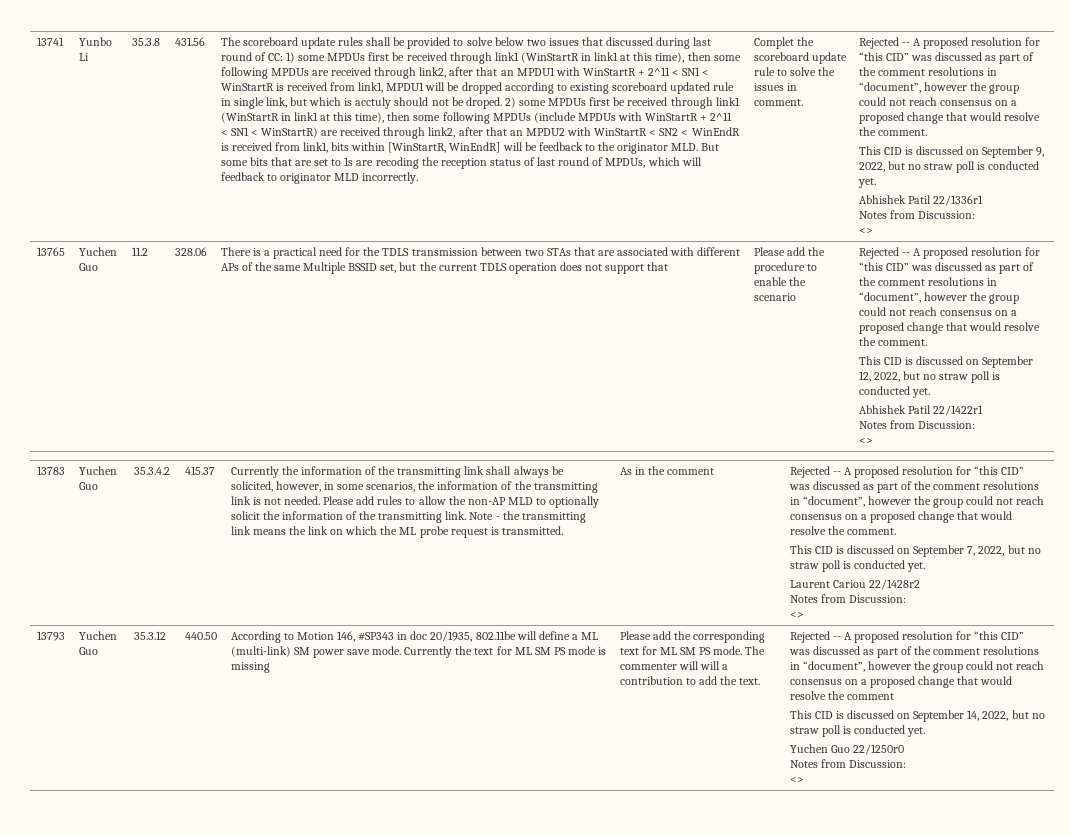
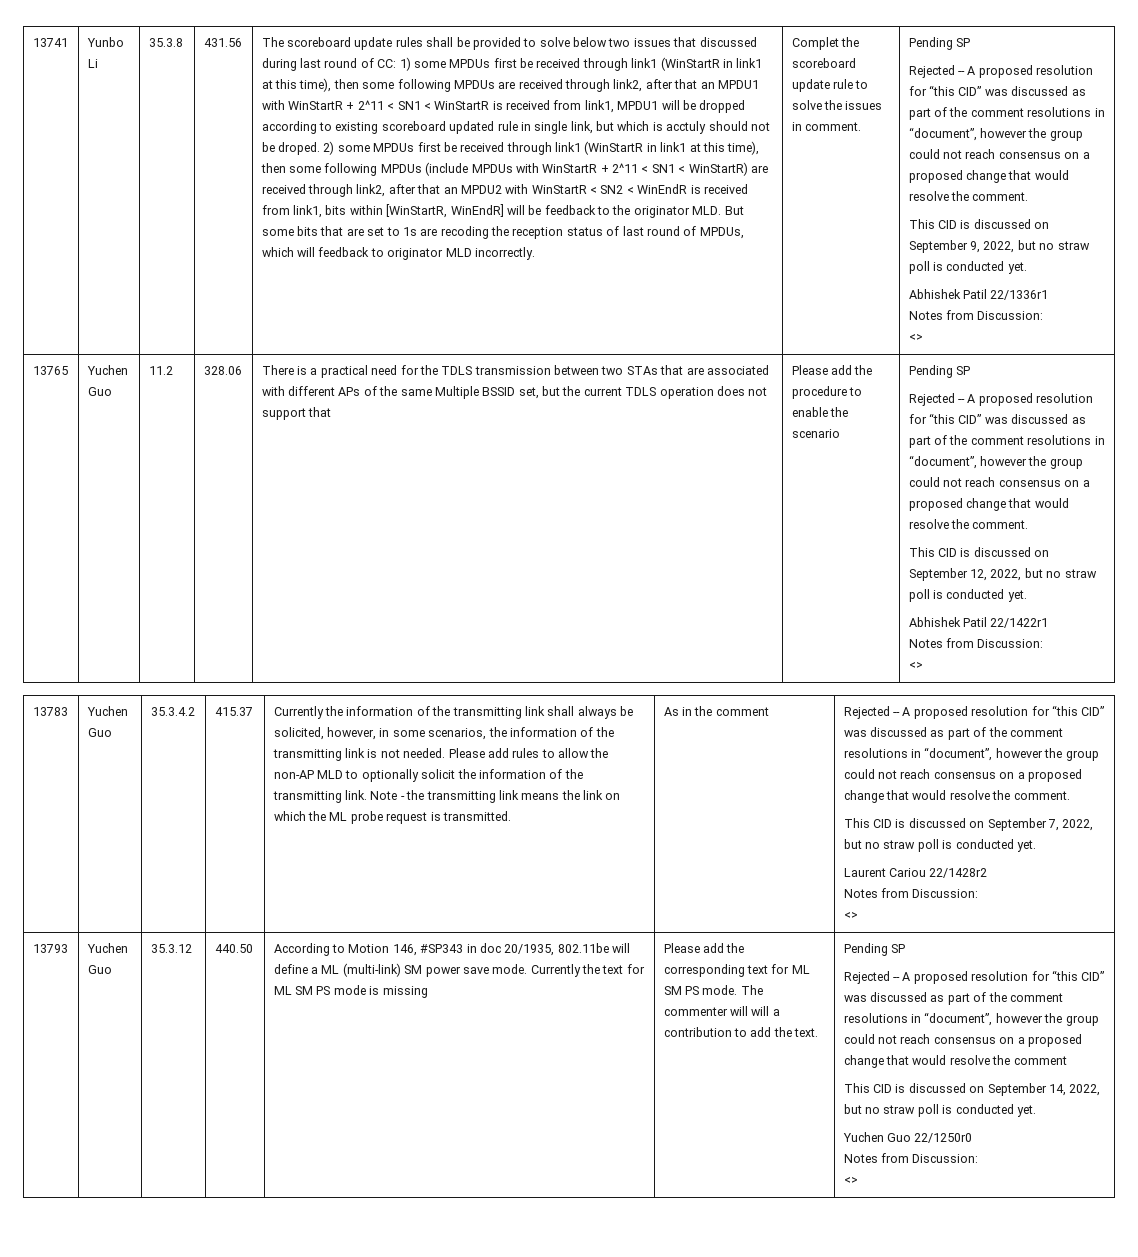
(803, 102) none -> [908,37,971,50] Pending SP //
(796, 297) none -> [908,365,971,378] Pending SP //
(761, 681) none -> [843,943,906,956] Pending SP //

